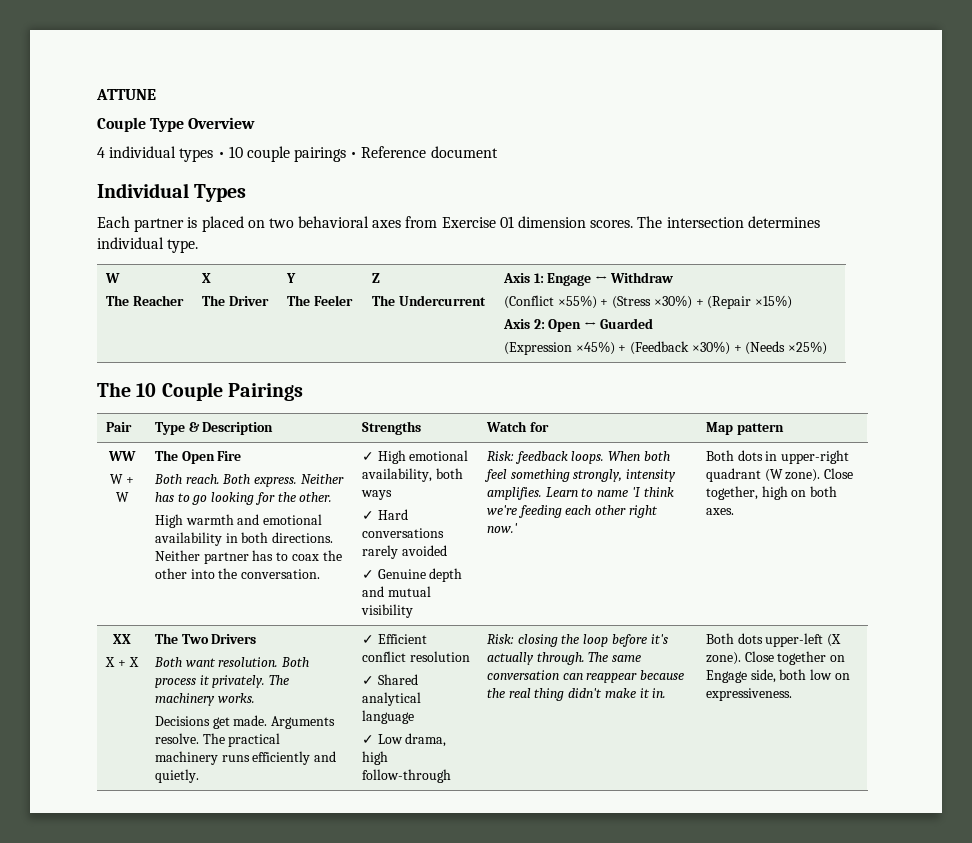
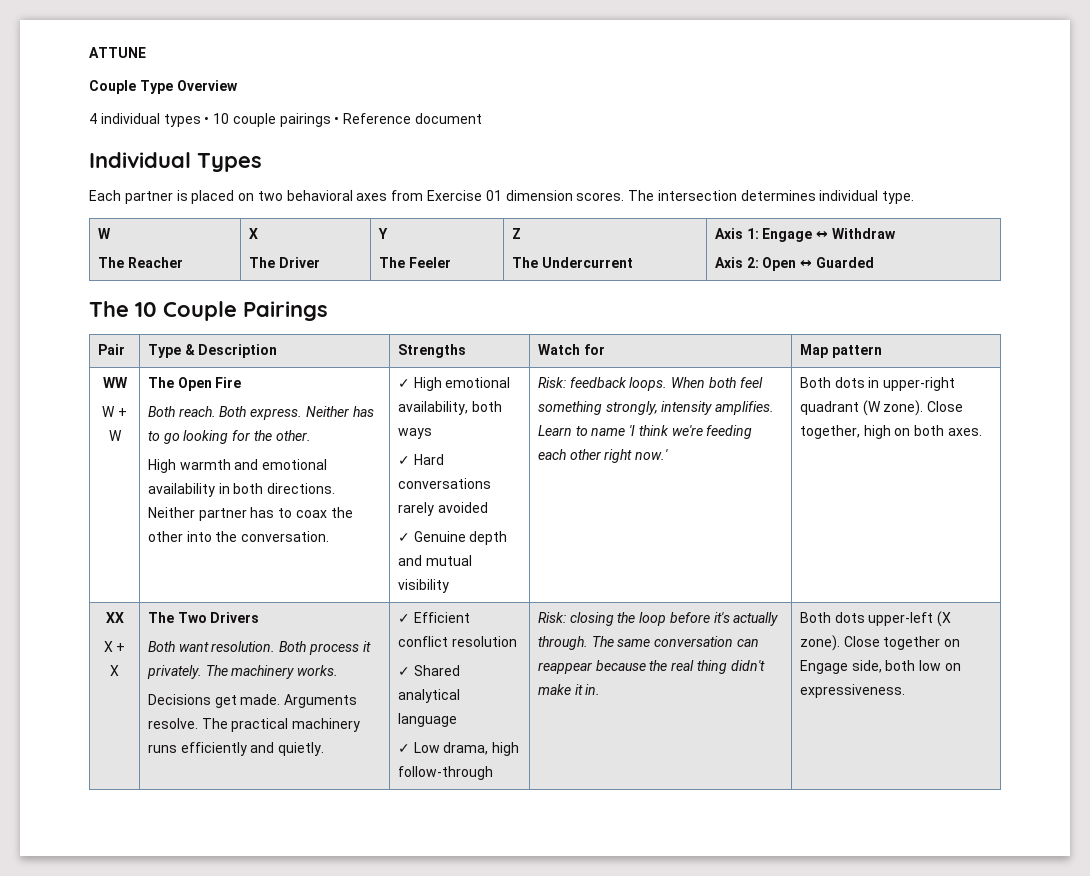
[503,295,793,309] // (Conflict ×55%) + (Stress ×30%) + (Repair ×15%) -> (896, 233) none
[503,341,828,355] // (Expression ×45%) + (Feedback ×30%) + (Needs ×25%) -> (874, 262) none

